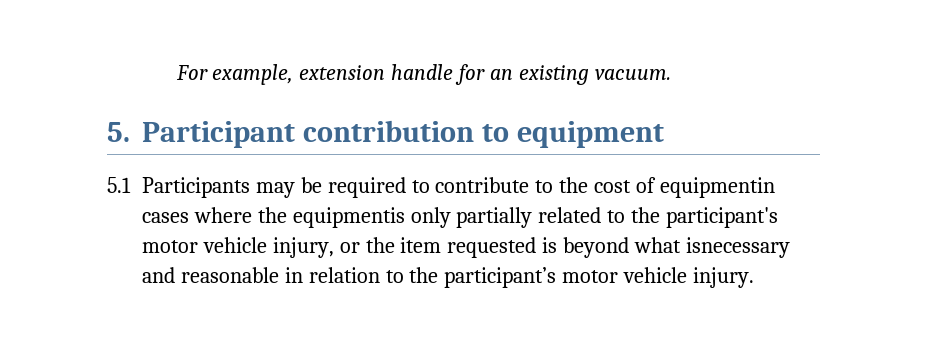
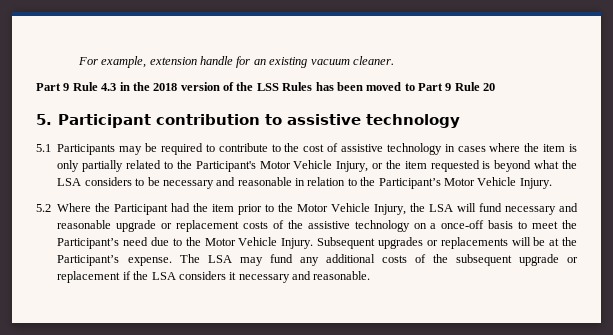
[595,69,672,80] vacuum. -> [310,56,394,65] [36,82,496,91] vacuum cleaner. // Part 9 Rule 4.3 in the 2018 version of the LSS Rules has been moved to Part 9 Rule 20
[516,121,664,148] equipment -> [287,114,461,128] assistive technology
[660,177,776,198] equipmentin -> [341,143,455,155] assistive technology in
[292,207,405,228] equipmentis -> [543,144,577,152] item is
[666,207,779,228] [141,237,334,258] participant's motor vehicle injury, -> [195,160,369,172] Participant's Motor Vehicle Injury,
[686,237,791,258] isnecessary -> [561,160,577,169] [57,177,214,189] the LSA considers to be necessary
[444,267,755,288] participant’s motor vehicle injury. -> [378,177,552,189] [36,203,578,215] [57,220,578,232] [57,237,577,249] [57,254,578,266] [57,271,371,283] Participant’s Motor Vehicle Injury. // 5.2 Where the Participant had the item prior to the Motor Vehicle Injury, the LSA will fund necessary and reasonable upgrade or replacement costs of the assistive technology on a once-off basis to meet the Participant’s need due to the Motor Vehicle Injury. Subsequent upgrades or replacements will be at the Participant’s expense. The LSA may fund any additional costs of the subsequent upgrade or replacement if the LSA considers it necessary and reasonable.

